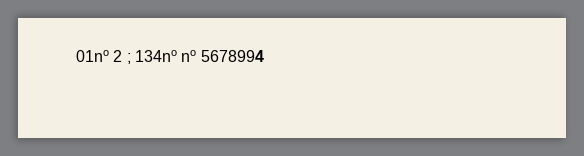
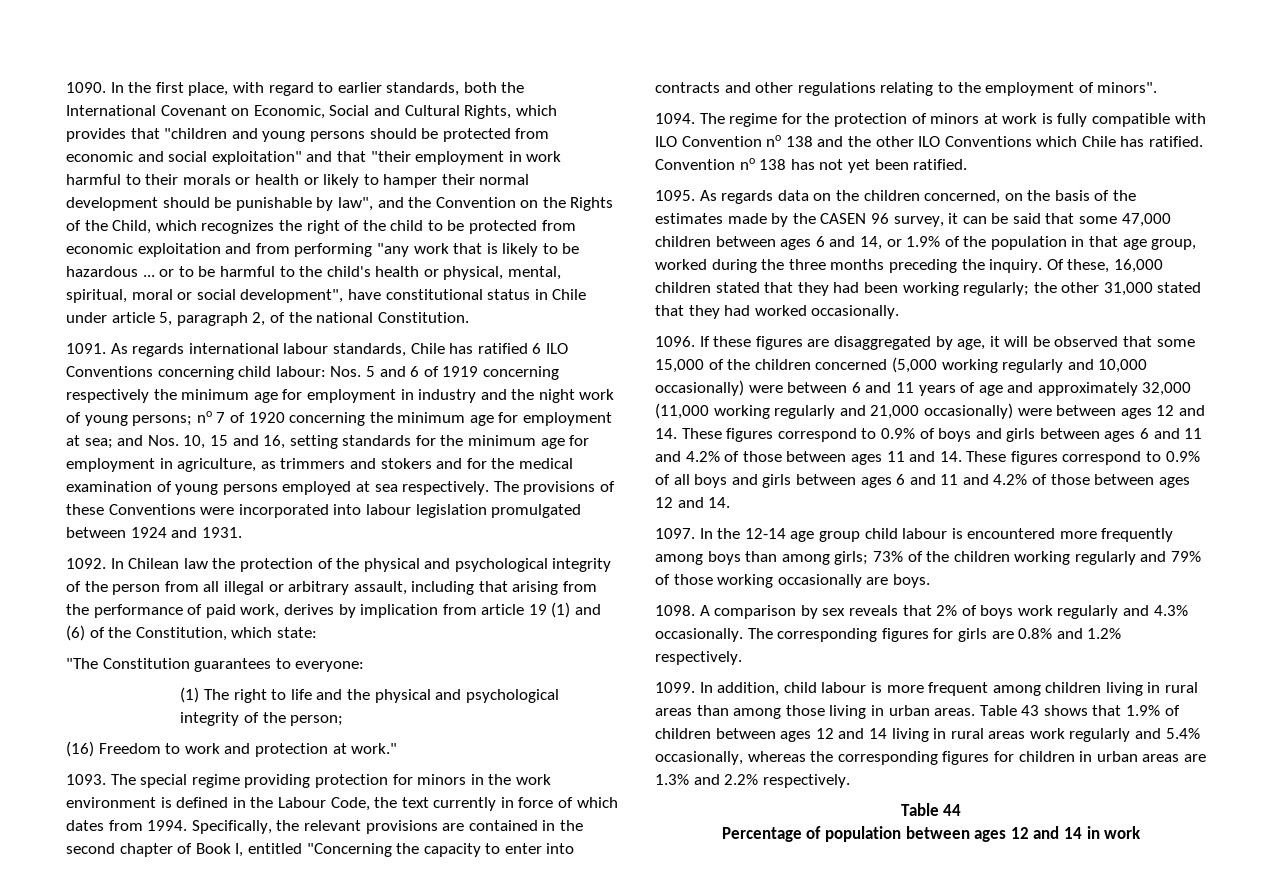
[76,50,264,64] 01no 2 ; 134no no 5678994 -> [66,82,525,96] [66,105,557,119] [66,128,550,142] [66,151,562,165] [66,174,530,188] [66,197,614,211] [66,220,576,234] [66,243,580,257] [66,266,562,280] [66,289,587,303] [66,312,469,326] [66,343,568,357] [66,366,559,380] [66,389,615,403] [66,411,613,426] [66,435,590,449] [66,458,573,472] [66,481,615,495] [66,504,582,518] [66,527,242,538] [66,558,612,572] [66,581,598,595] [66,602,602,618] [66,625,317,641] [66,658,365,672] [180,687,559,703] [180,712,344,726] [66,741,398,757] [66,774,551,788] [66,797,618,811] [66,820,583,834] [66,843,575,857] [655,82,1158,96] [655,113,1206,127] [655,135,1204,147] [655,158,968,173] [655,190,1137,204] [655,213,1171,227] [655,236,1197,250] [655,259,1163,273] [655,282,1202,296] [655,305,900,319] [655,336,1195,350] [655,357,1148,373] [655,380,1192,396] [655,403,1205,419] [655,428,1203,442] [655,451,1200,465] [655,474,1190,488] [655,497,731,508] [655,528,1174,542] [655,551,1202,565] [655,574,930,588] [655,605,1188,619] [655,628,1122,642] [655,651,742,665] [655,682,1199,696] [655,705,1180,719] [655,728,1200,742] [655,751,1206,765] [655,774,850,788] [900,803,962,816] [721,826,1142,842] 1090. In the first place, with regard to earlier standards, both the International Covenant on Economic, Social and Cultural Rights, which provides that "children and young persons should be protected from economic and social exploitation" and that "their employment in work harmful to their morals or health or likely to hamper their normal development should be punishable by law", and the Convention on the Rights of the Child, which recognizes the right of the child to be protected from economic exploitation and from performing "any work that is likely to be hazardous ... or to be harmful to the child's health or physical, mental, spiritual, moral or social development", have constitutional status in Chile under article 5, paragraph 2, of the national Constitution. // 1091. As regards international labour standards, Chile has ratified 6 ILO Conventions concerning child labour: Nos. 5 and 6 of 1919 concerning respectively the minimum age for employment in industry and the night work of young persons; no 7 of 1920 concerning the minimum age for employment at sea; and Nos. 10, 15 and 16, setting standards for the minimum age for employment in agriculture, as trimmers and stokers and for the medical examination of young persons employed at sea respectively. The provisions of these Conventions were incorporated into labour legislation promulgated between 1924 and 1931. // 1092. In Chilean law the protection of the physical and psychological integrity of the person from all illegal or arbitrary assault, including that arising from the performance of paid work, derives by implication from article 19 (1) and (6) of the Constitution, which state: // "The Constitution guarantees to everyone: // (1) The right to life and the physical and psychological integrity of the person; // (16) Freedom to work and protection at work." // 1093. The special regime providing protection for minors in the work environment is defined in the Labour Code, the text currently in force of which dates from 1994. Specifically, the relevant provisions are contained in the second chapter of Book I, entitled "Concerning the capacity to enter into contracts and other regulations relating to the employment of minors". // 1094. The regime for the protection of minors at work is fully compatible with ILO Convention no 138 and the other ILO Conventions which Chile has ratified. Convention no 138 has not yet been ratified. // 1095. As regards data on the children concerned, on the basis of the estimates made by the CASEN 96 survey, it can be said that some 47,000 children between ages 6 and 14, or 1.9% of the population in that age group, worked during the three months preceding the inquiry. Of these, 16,000 children stated that they had been working regularly; the other 31,000 stated that they had worked occasionally. // 1096. If these figures are disaggregated by age, it will be observed that some 15,000 of the children concerned (5,000 working regularly and 10,000 occasionally) were between 6 and 11 years of age and approximately 32,000 (11,000 working regularly and 21,000 occasionally) were between ages 12 and 14. These figures correspond to 0.9% of boys and girls between ages 6 and 11 and 4.2% of those between ages 11 and 14. These figures correspond to 0.9% of all boys and girls between ages 6 and 11 and 4.2% of those between ages 12 and 14. // 1097. In the 12-14 age group child labour is encountered more frequently among boys than among girls; 73% of the children working regularly and 79% of those working occasionally are boys. // 1098. A comparison by sex reveals that 2% of boys work regularly and 4.3% occasionally. The corresponding figures for girls are 0.8% and 1.2% respectively. // 1099. In addition, child labour is more frequent among children living in rural areas than among those living in urban areas. Table 43 shows that 1.9% of children between ages 12 and 14 living in rural areas work regularly and 5.4% occasionally, whereas the corresponding figures for children in urban areas are 1.3% and 2.2% respectively. // Table 44 // Percentage of population between ages 12 and 14 in work

